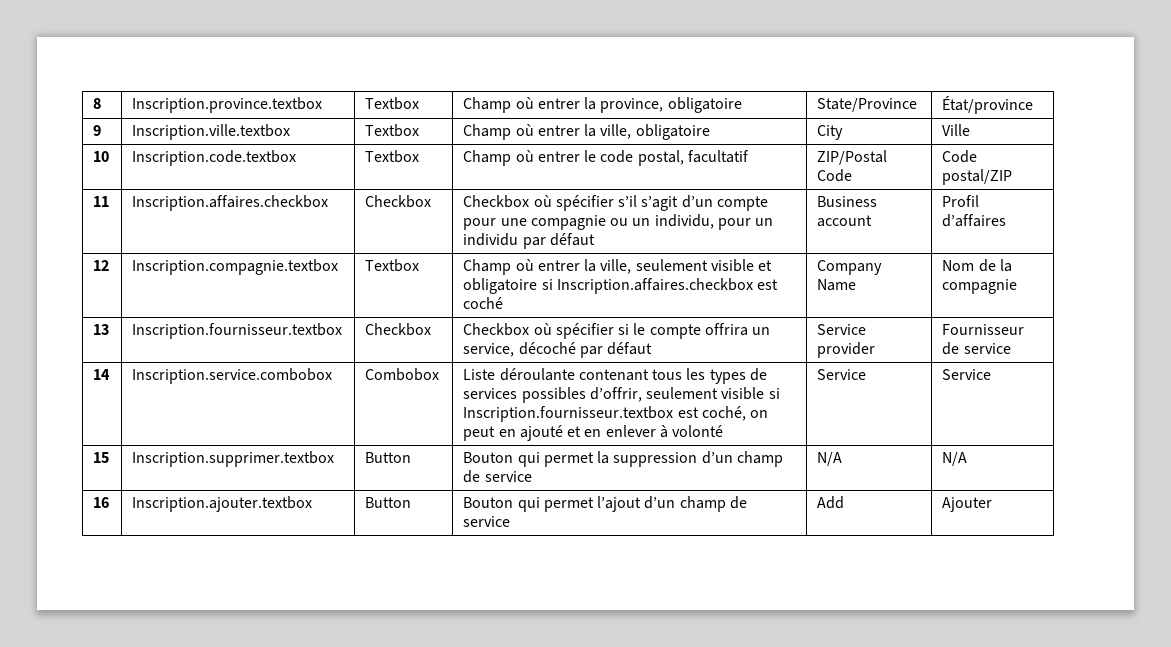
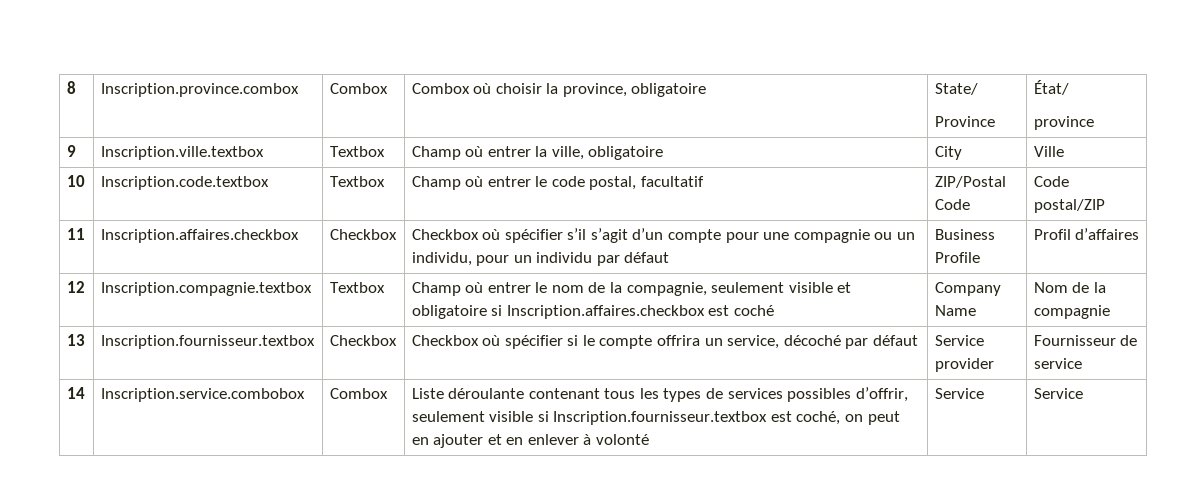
[132,97,323,113] [365,97,420,110] [463,97,580,113] Inscription.province.textbox | Textbox | Champ où entrer -> [100,83,299,97] [329,83,388,94] [411,83,542,94] Inscription.province.combox | Combox | Combox où choisir
[817,98,918,112] [942,96,1034,114] State/Province | État/province -> [934,83,978,95] [934,116,995,127] [1033,80,1069,95] [1033,116,1094,130] State/ // Province | État/ // province
[817,215,873,227] account -> [934,252,980,263] Profile
[584,259,632,274] la ville, -> [535,282,707,296] le nom de la compagnie,
[365,368,440,381] Combobox -> [329,388,388,399] Combox
[519,425,563,441] ajouté -> [433,434,484,448] ajouter
[93,452,110,463] [132,451,335,467] [365,452,412,463] [463,451,784,467] [463,470,532,483] [817,452,843,466] [942,452,968,466] [93,497,110,508] [132,496,313,512] [365,497,412,508] [463,496,748,512] [463,516,511,527] [817,496,845,509] [942,497,993,512] // 15 | Inscription.supprimer.textbox | Button | Bouton qui permet la suppression d’un champ de service | N/A | N/A // 16 | Inscription.ajouter.textbox | Button | Bouton qui permet l’ajout d’un champ de service | Add | Ajouter -> (1083, 393) none

